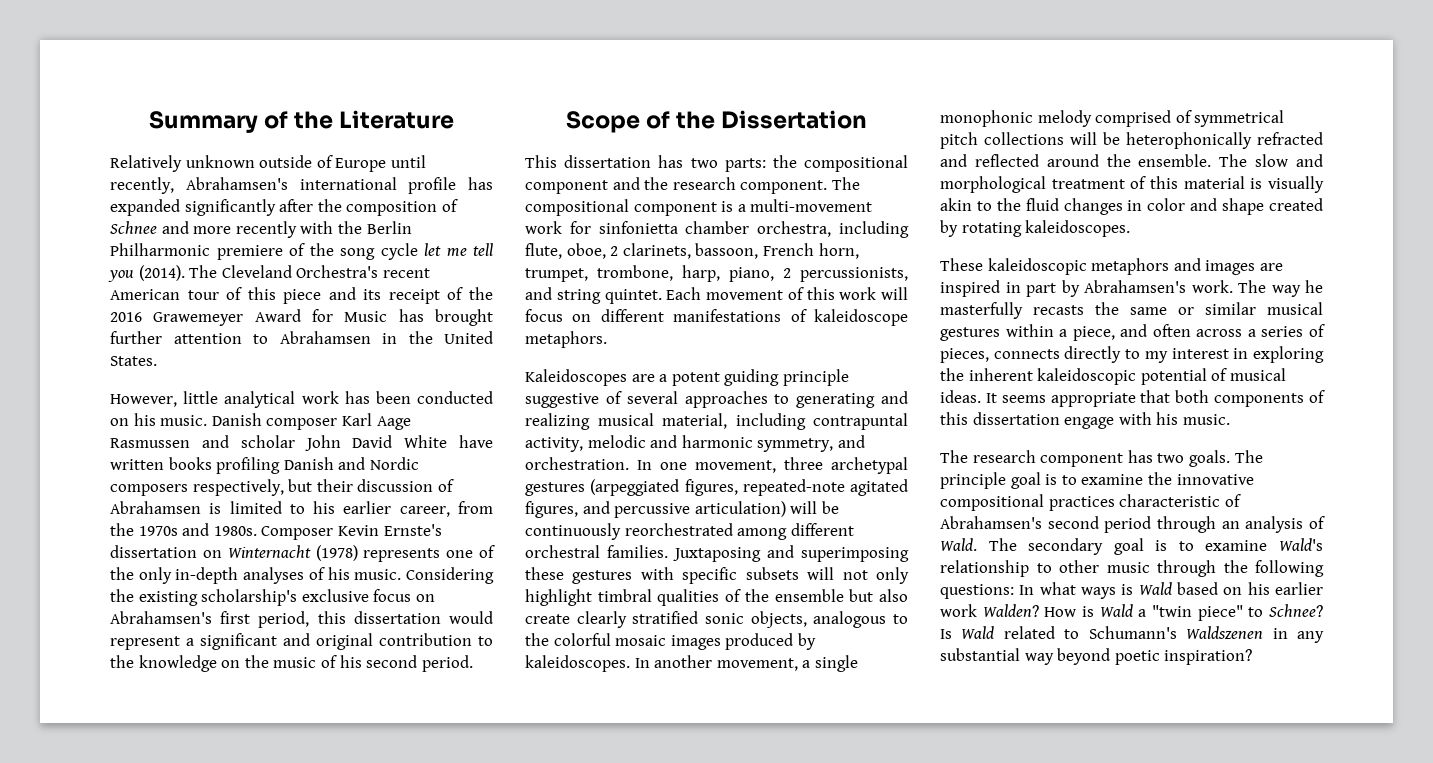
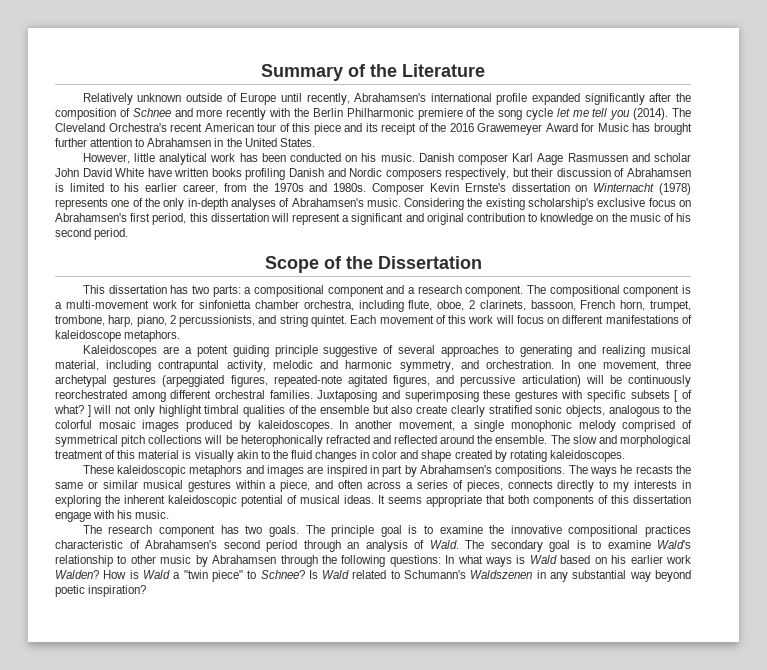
[468,177,493,190] has -> (528, 99) none
[327,567,350,580] his -> [291,198,364,207] Abrahamsen's
[448,611,493,624] would -> [270,213,289,222] will
[110,655,134,668] the -> (538, 217) none
[772,155,797,168] the -> [244,287,252,294] a
[644,177,669,190] the -> [407,287,415,294] a
(799, 573) none -> [674,390,692,402] [54,405,91,417] [ of what? ]
[1191,280,1323,297] [940,302,1023,319] work. The way he masterfully -> [495,465,633,477] compositions. The ways he
[1171,348,1229,359] interest -> [634,480,678,489] interests
(1150, 567) none -> [195,555,277,567] by Abrahamsen

